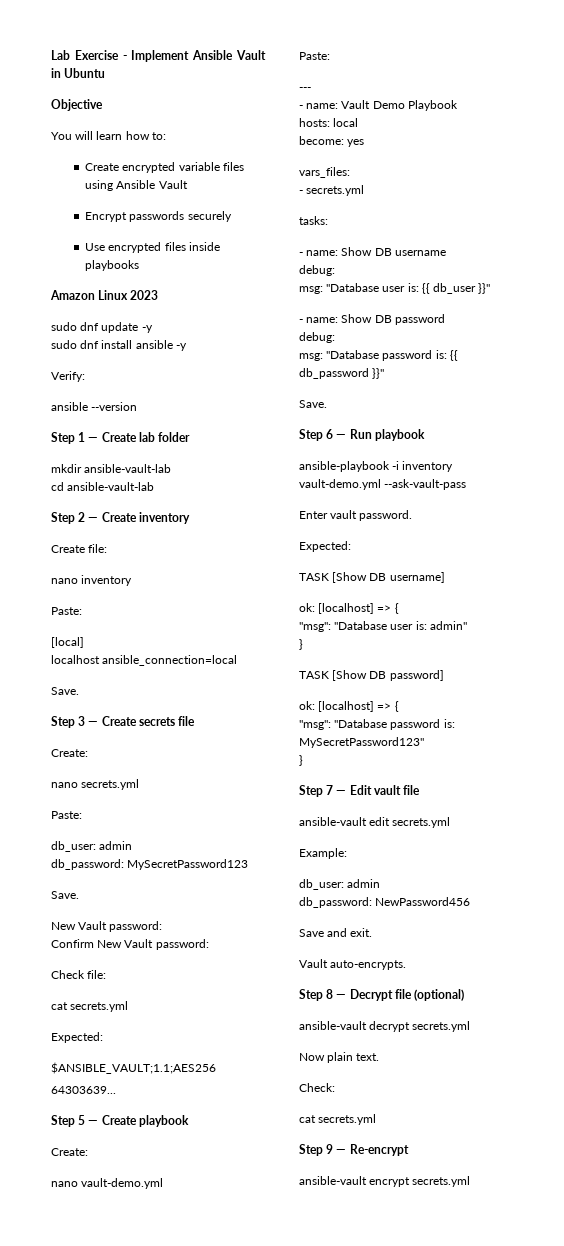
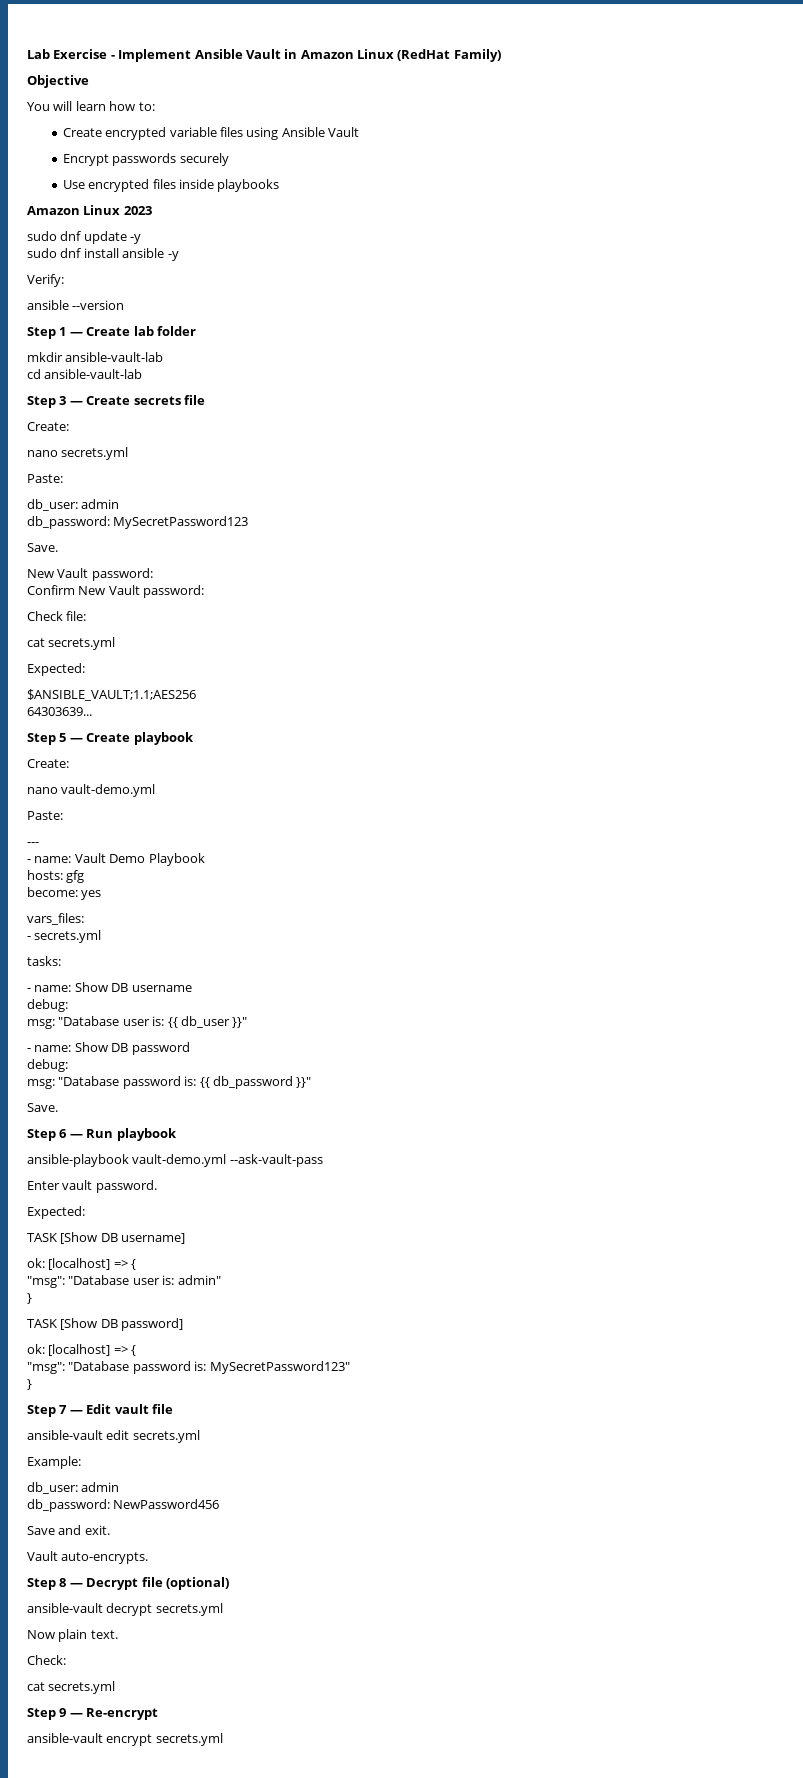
[64,68,106,78] Ubuntu -> [300,49,501,62] Amazon Linux (RedHat Family)
[51,512,190,524] [51,544,108,553] [51,575,133,586] [51,607,82,615] [51,637,84,648] [51,655,238,666] [51,687,79,695] // Step 2 — Create inventory // Create file: // nano inventory // Paste: // [local] // localhost ansible_connection=local // Save. -> (143, 374) none
[333,118,359,127] local -> [66,870,85,883] gfg
[392,461,454,472] -i inventory -> (129, 1160) none

